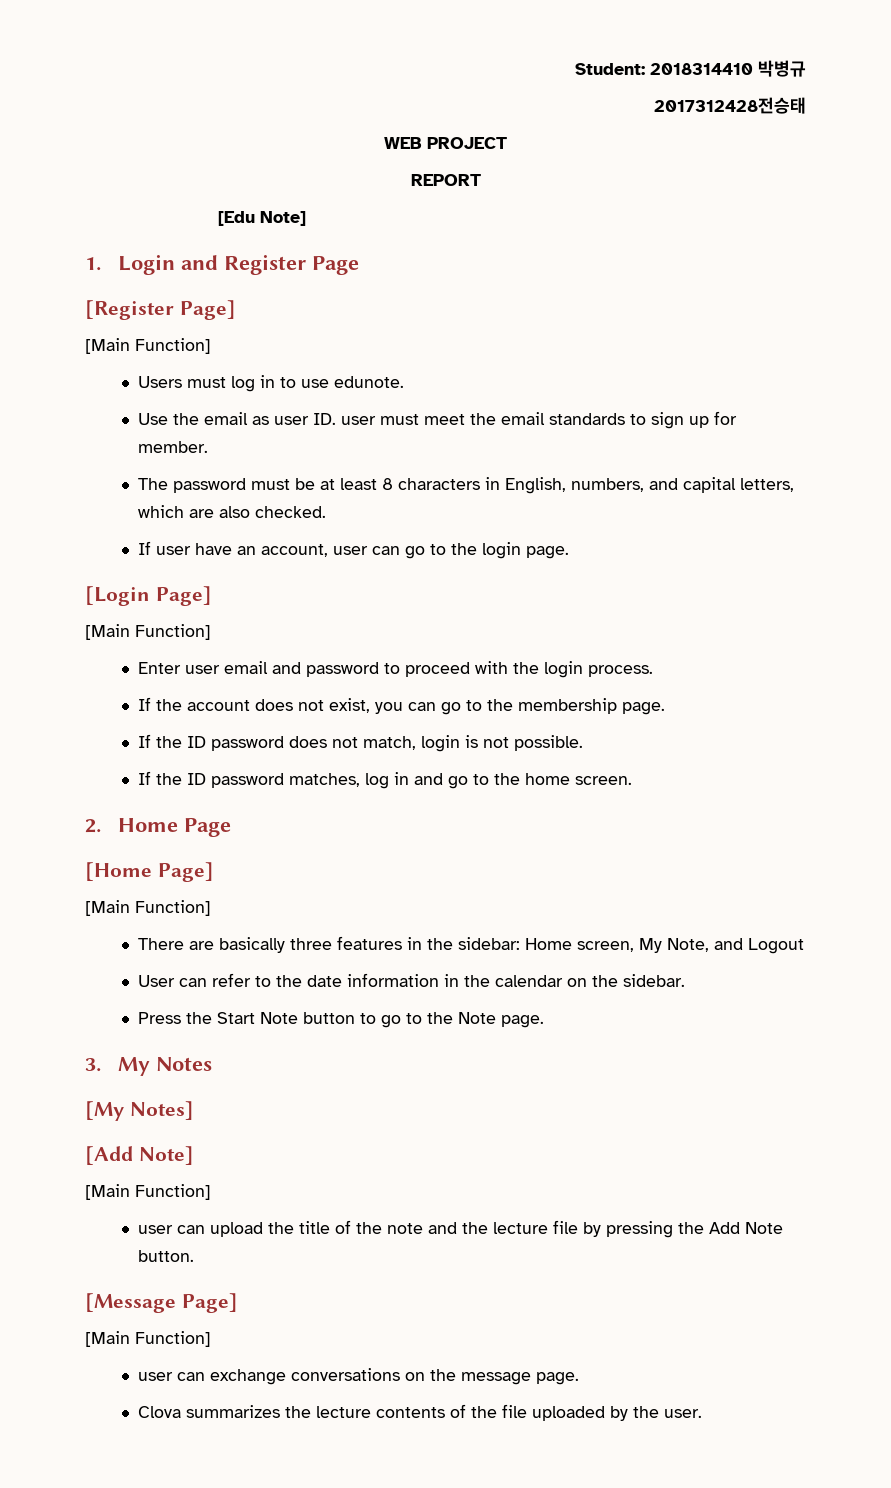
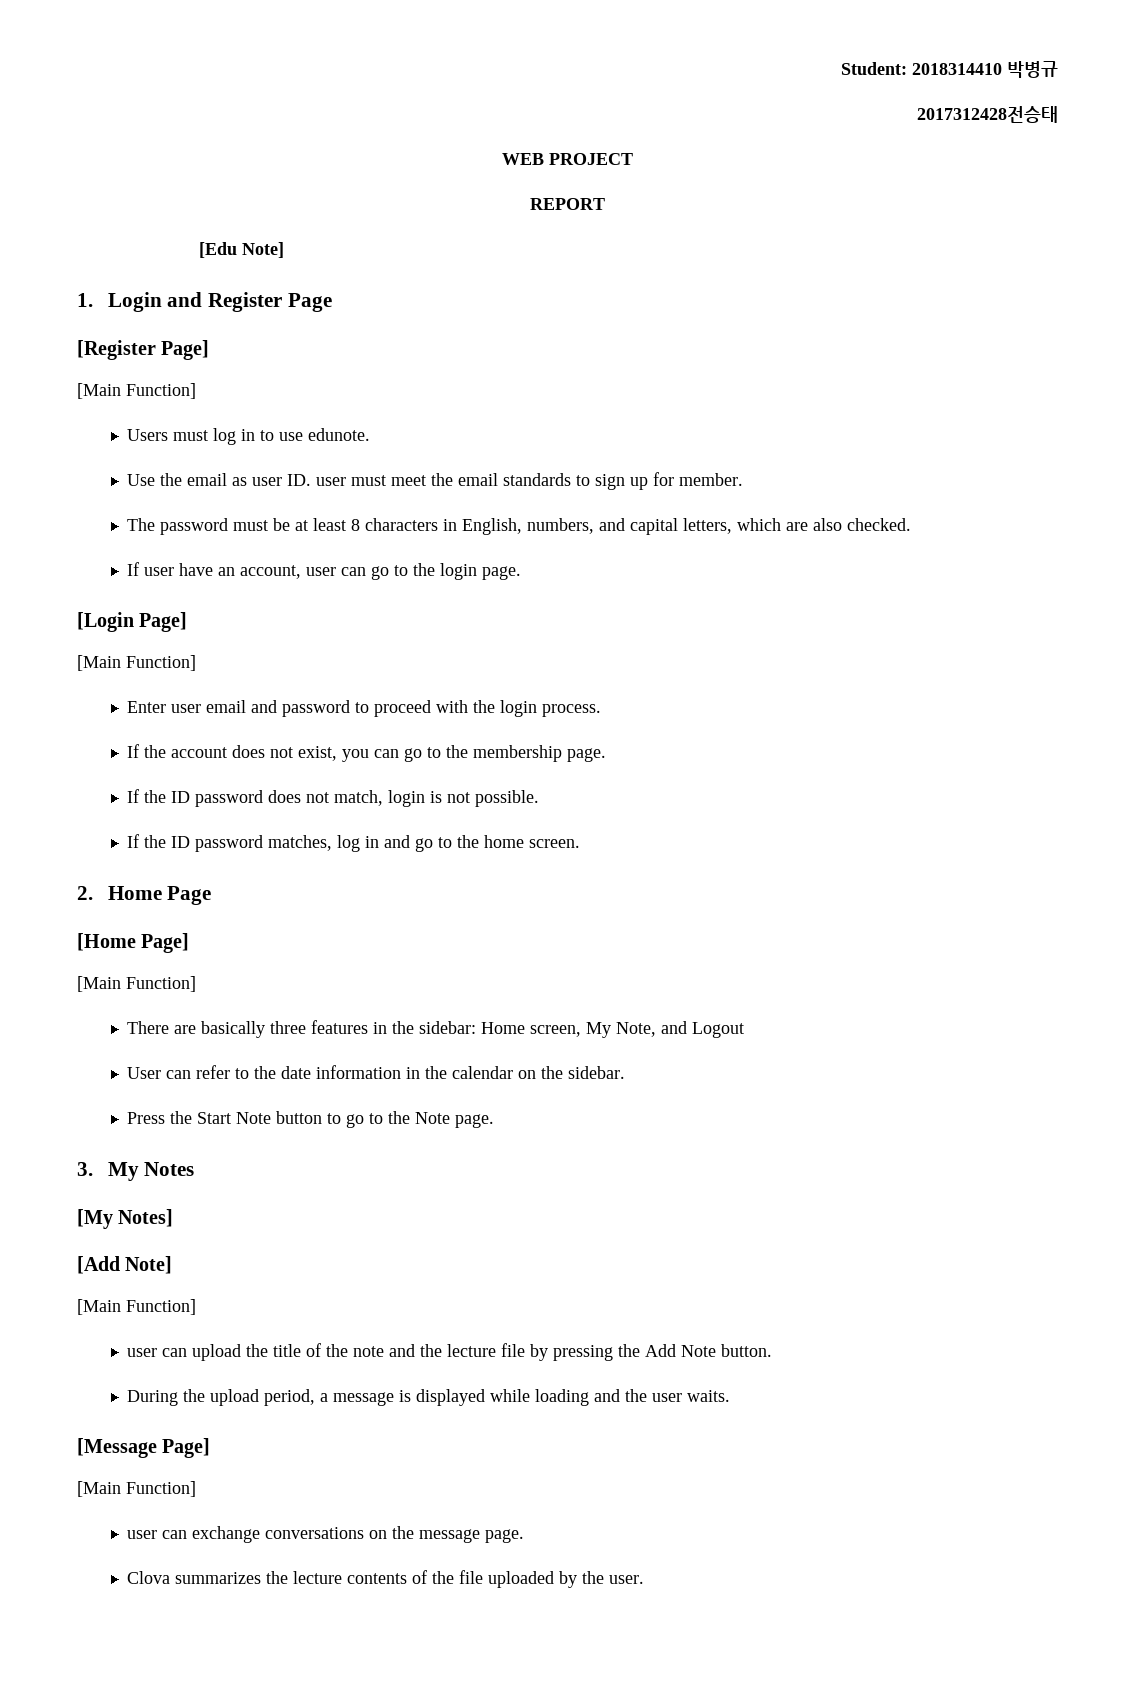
(195, 1256) none -> [127,1389,731,1406] // During the upload period, a message is displayed while loading and the user waits.

